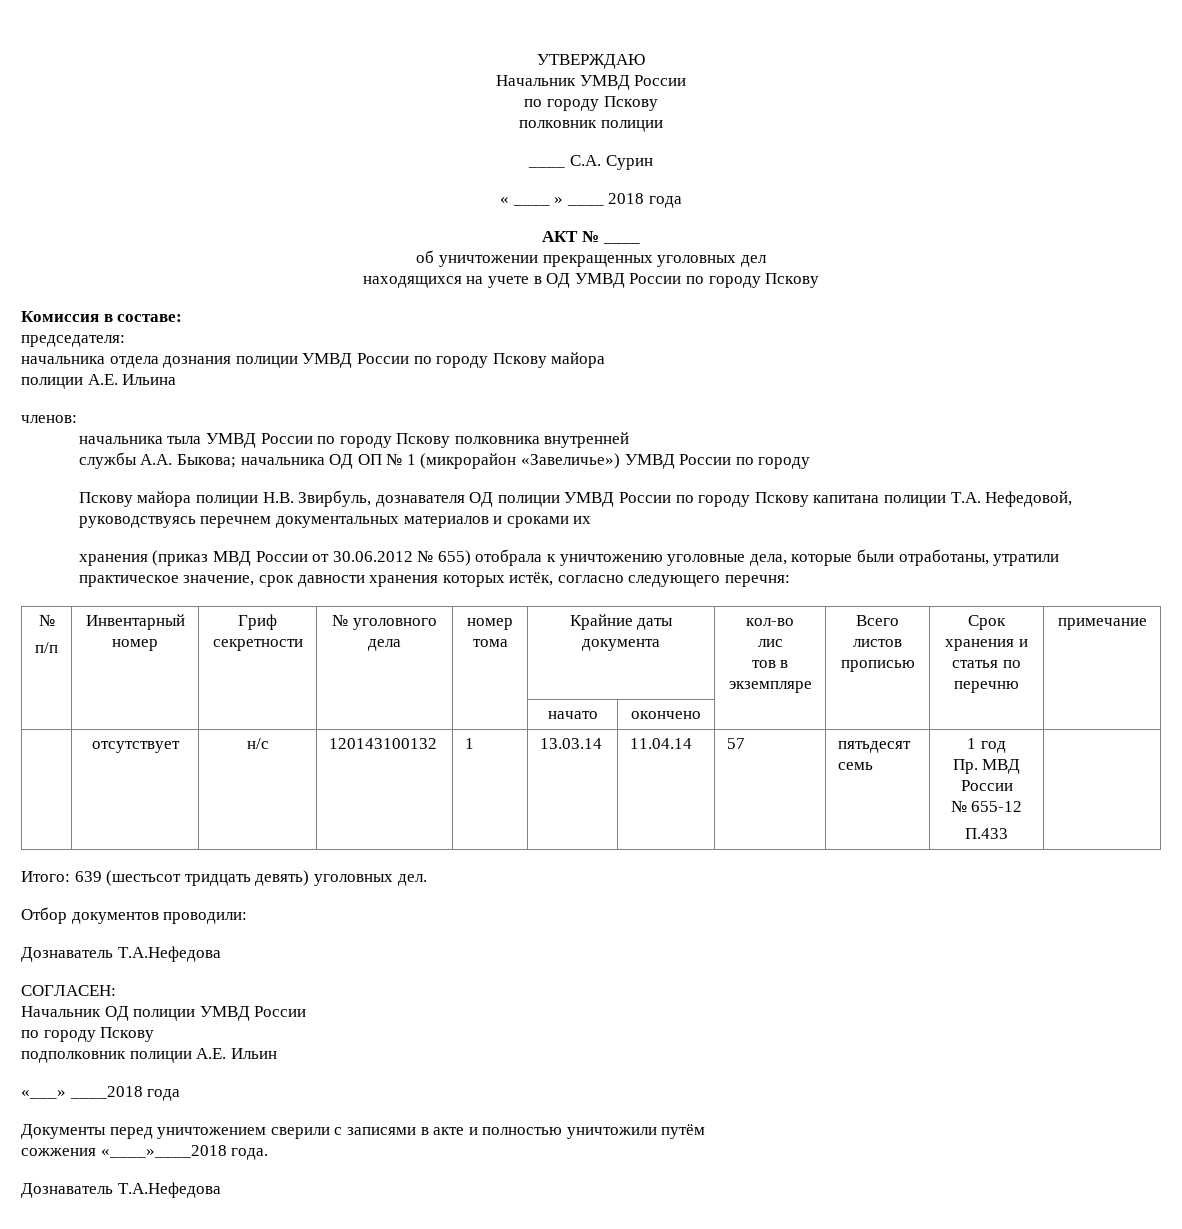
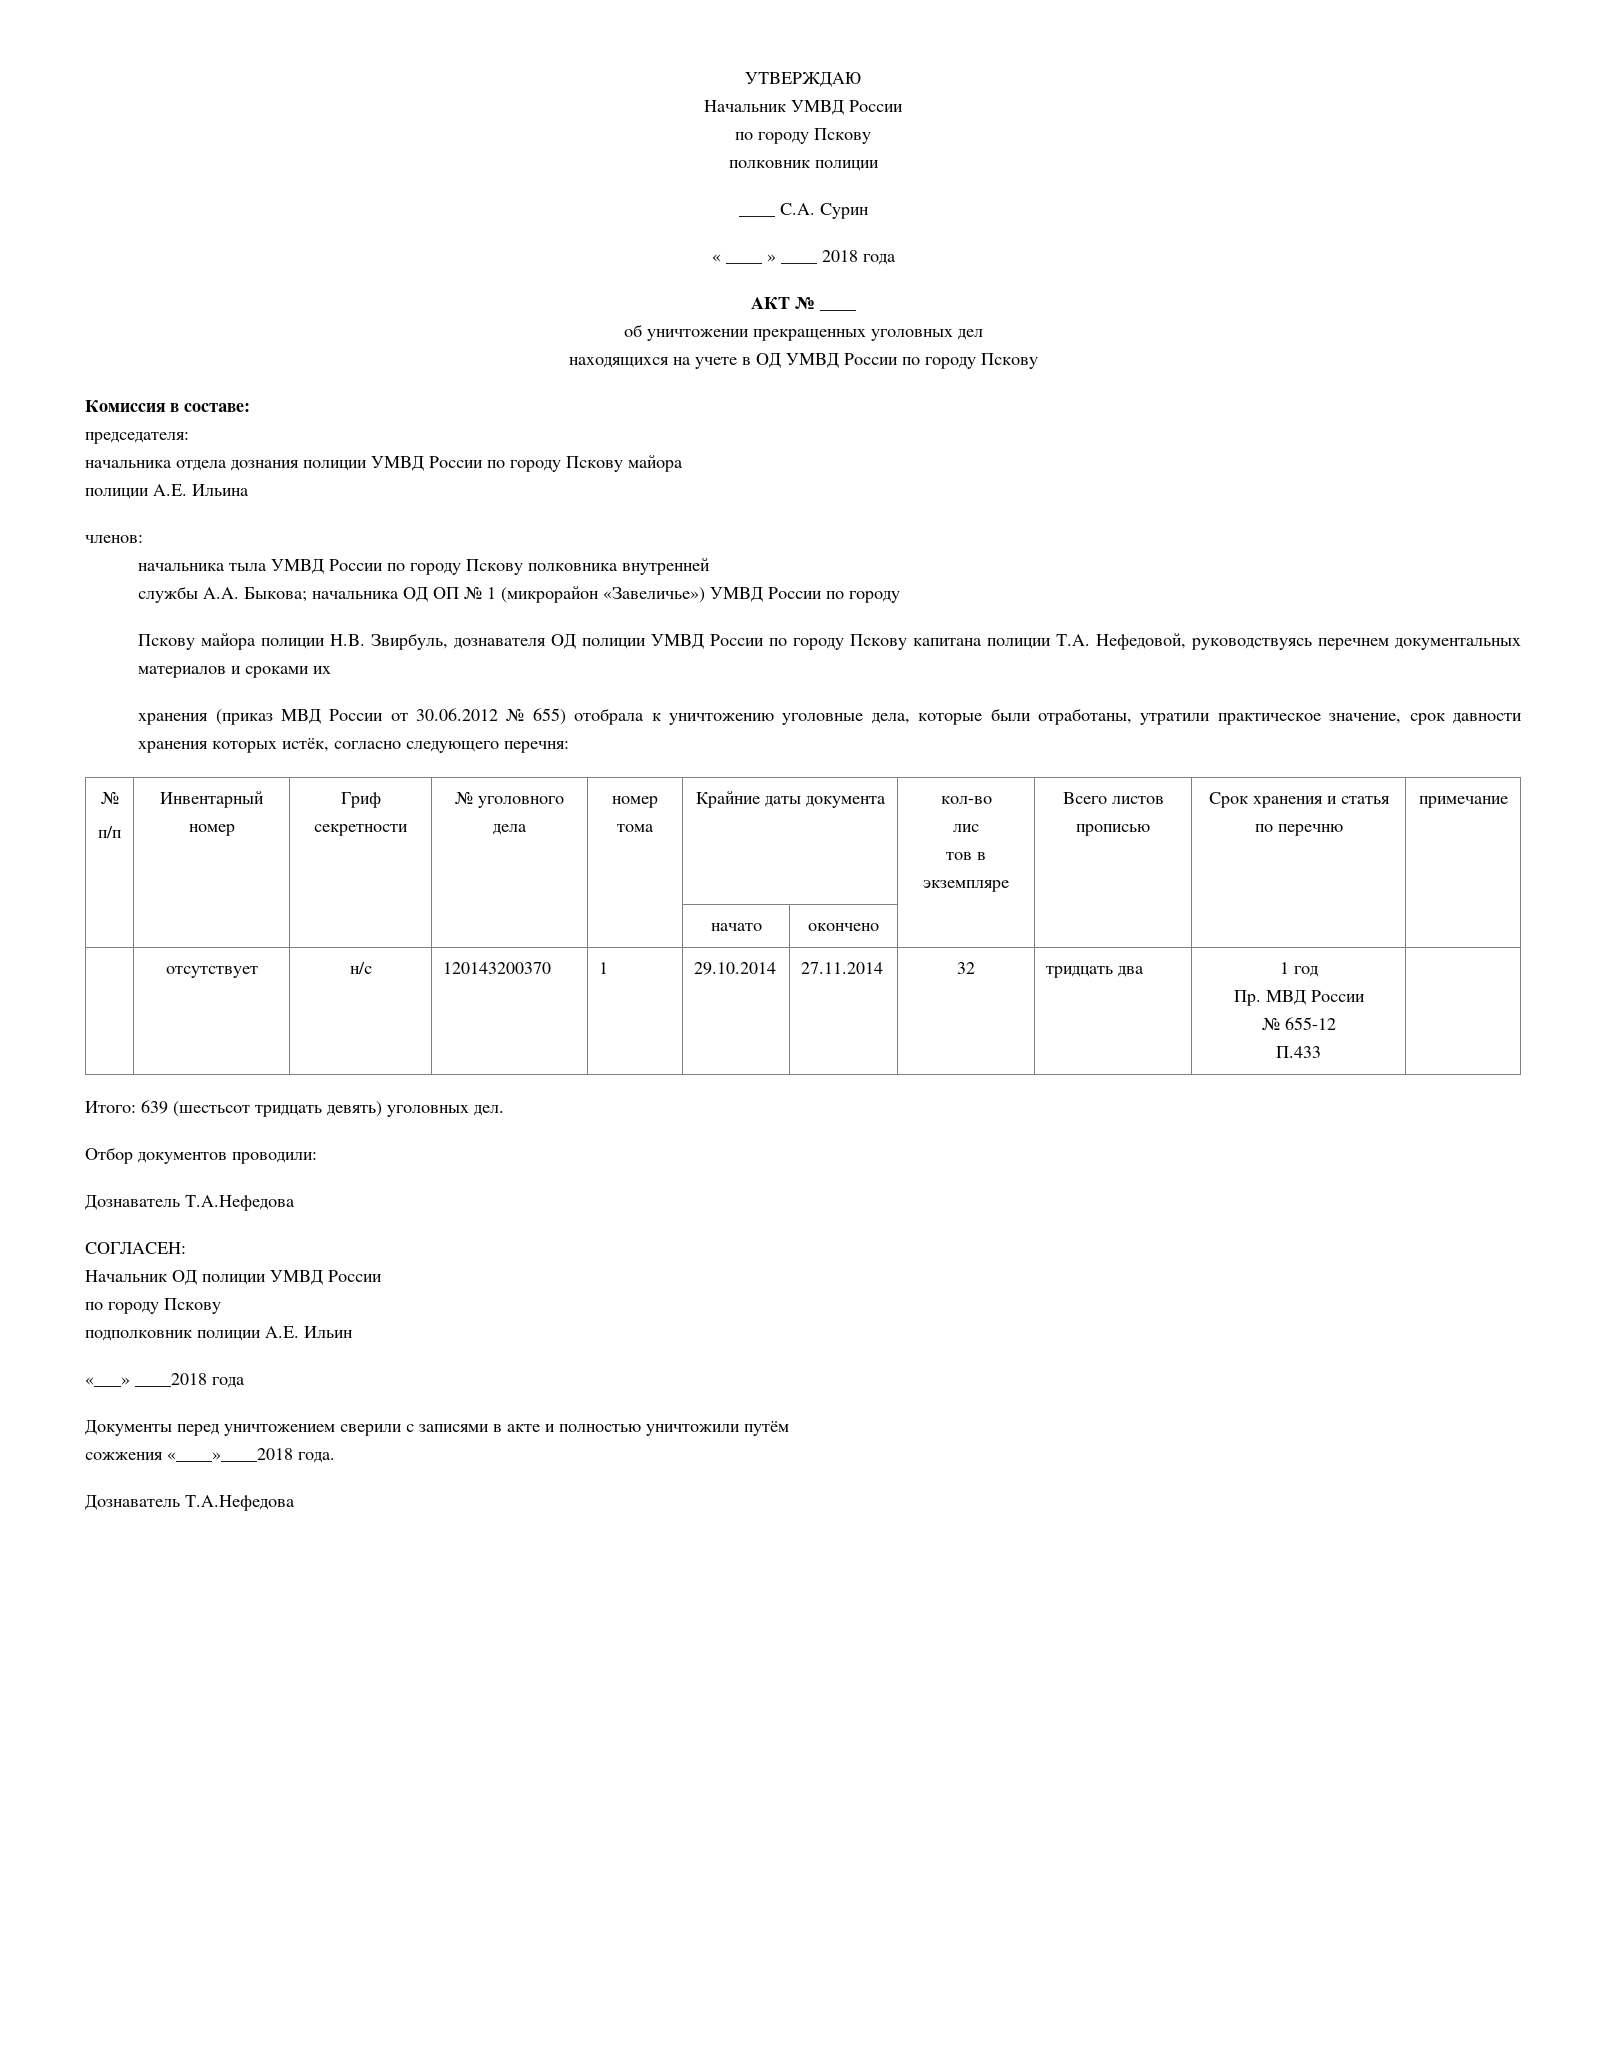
[329,738,438,749] [465,738,475,749] [540,738,603,749] [630,738,693,749] [727,738,746,749] [838,741,912,753] [838,762,874,770] 120143100132 | 1 | 13.03.14 | 11.04.14 | 57 | пятьдесят семь -> [443,962,552,974] [599,962,609,974] [694,962,777,975] [801,962,884,974] [957,962,975,974] [1046,966,1145,978] 120143200370 | 1 | 29.10.2014 | 27.11.2014 | 32 | тридцать два

